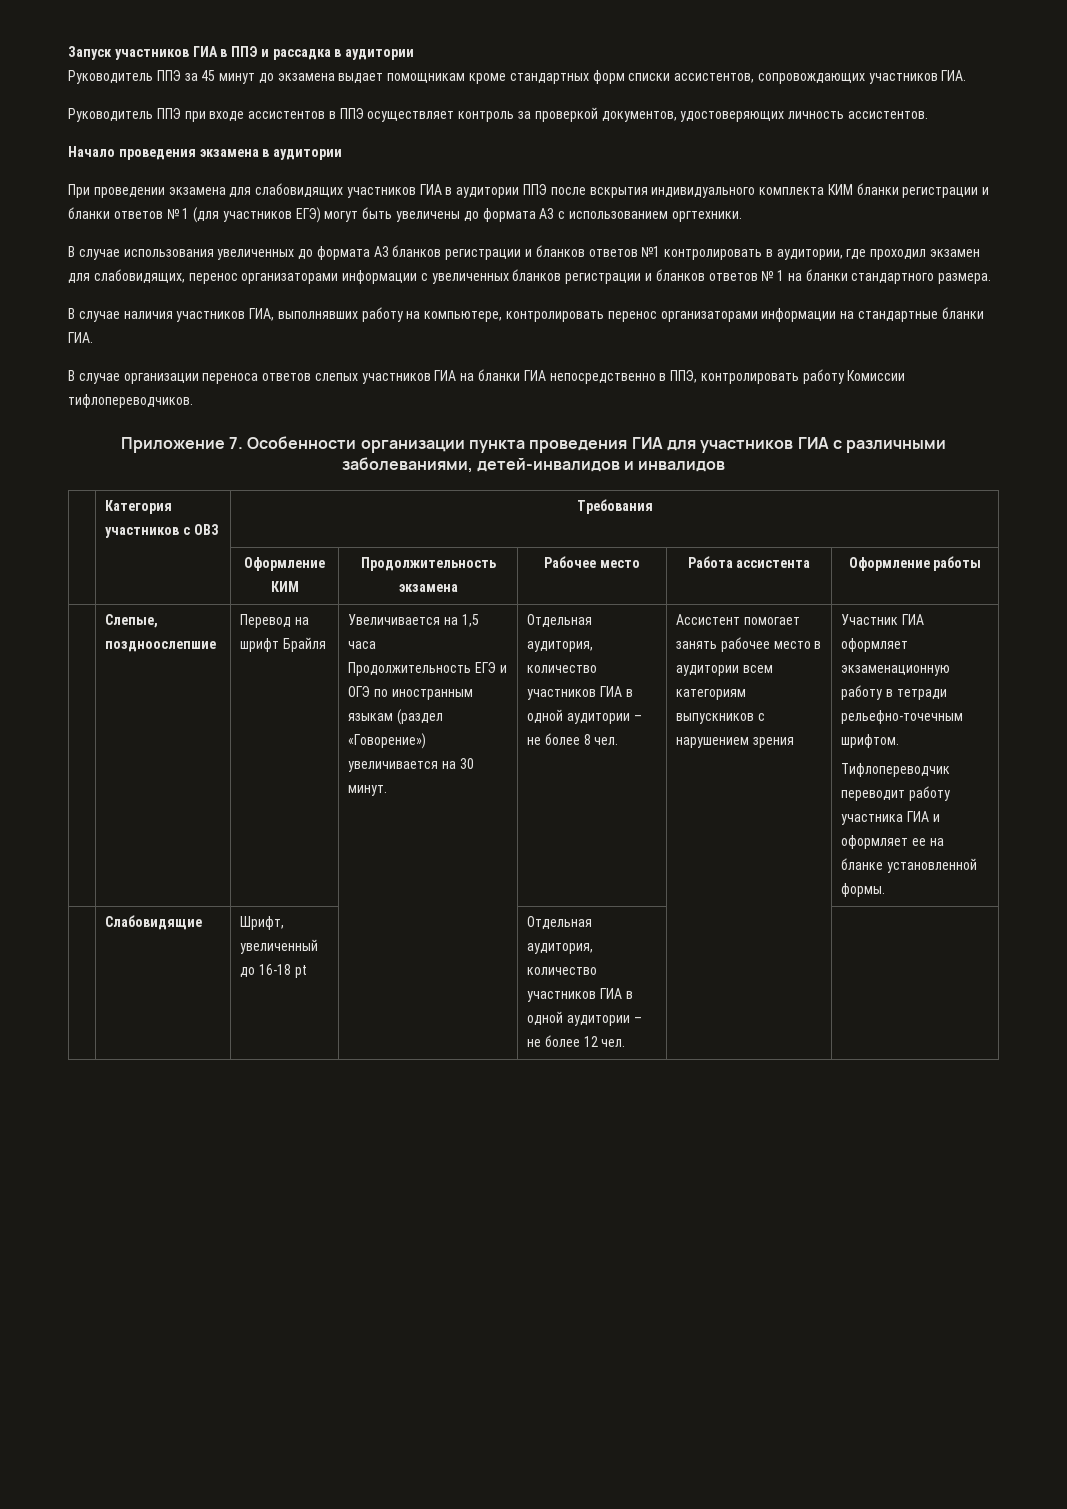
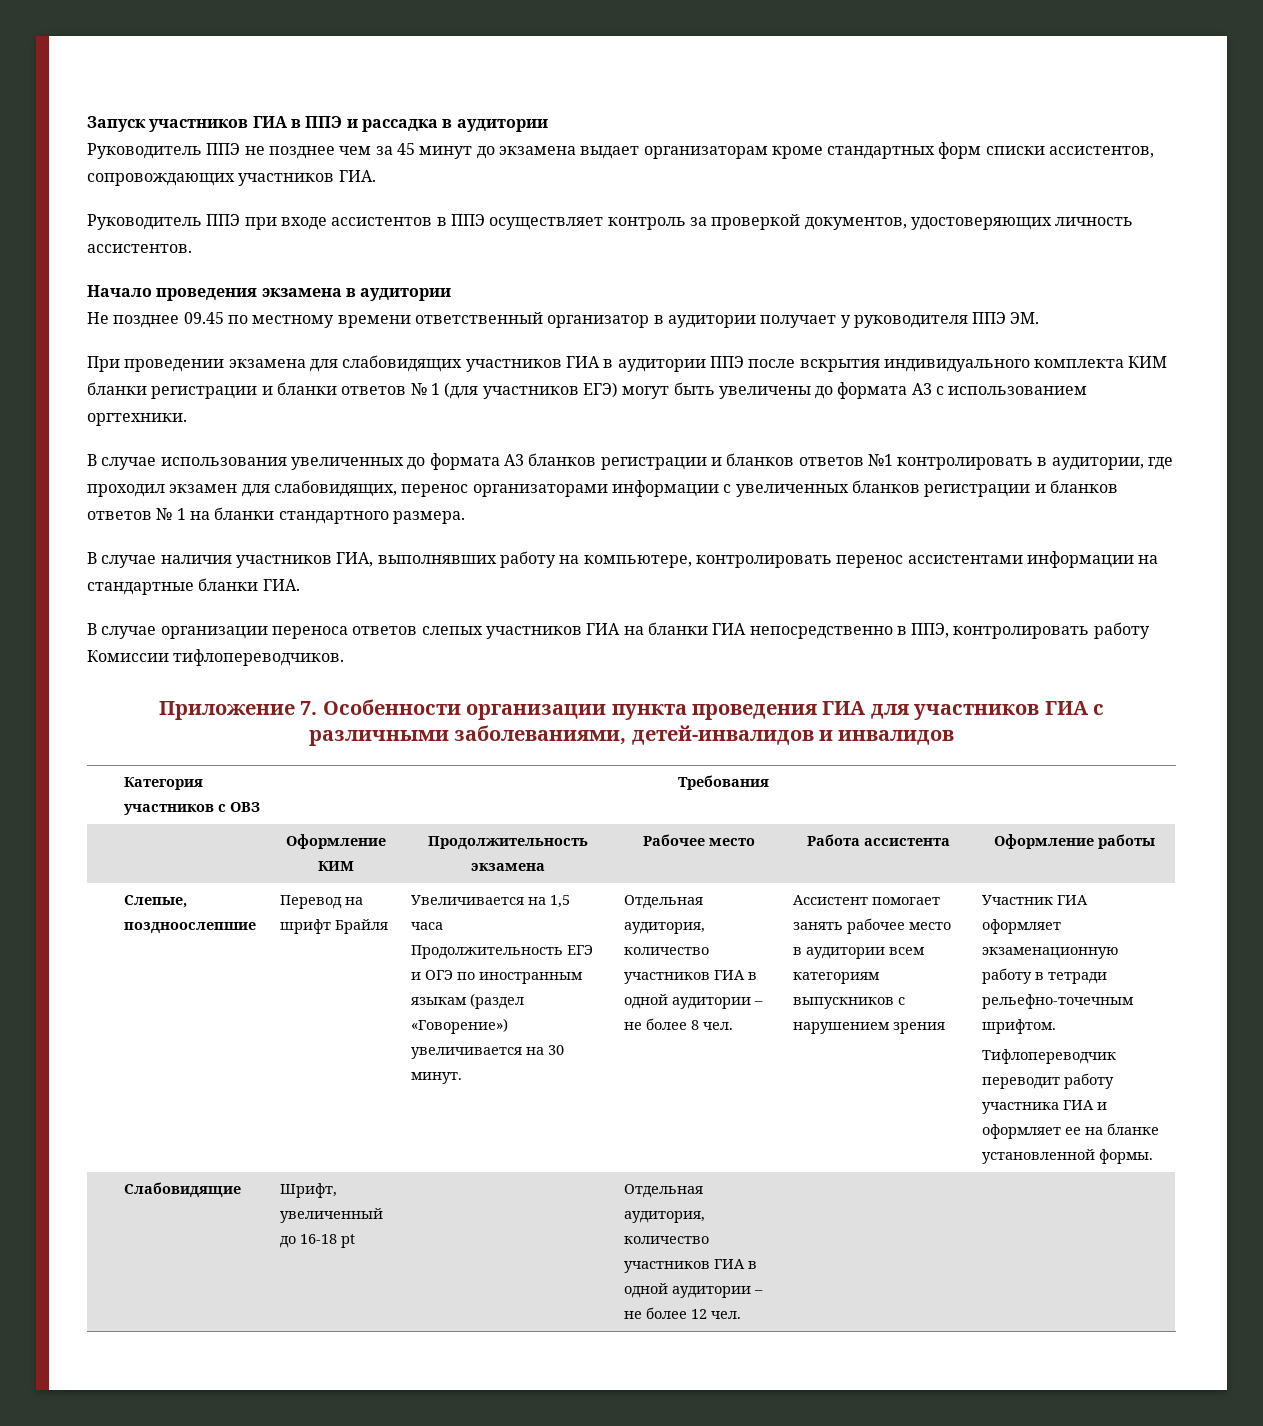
(181, 75) none -> [244,146,372,159] не позднее чем
[387,73,466,83] помощникам -> [643,146,768,159] организаторам
(343, 154) none -> [87,312,1040,328] // Не позднее 09.45 по местному времени ответственный организатор в аудитории получает у руководителя ППЭ ЭМ.
[660,311,758,322] организаторами -> [907,555,1023,564] ассистентами

